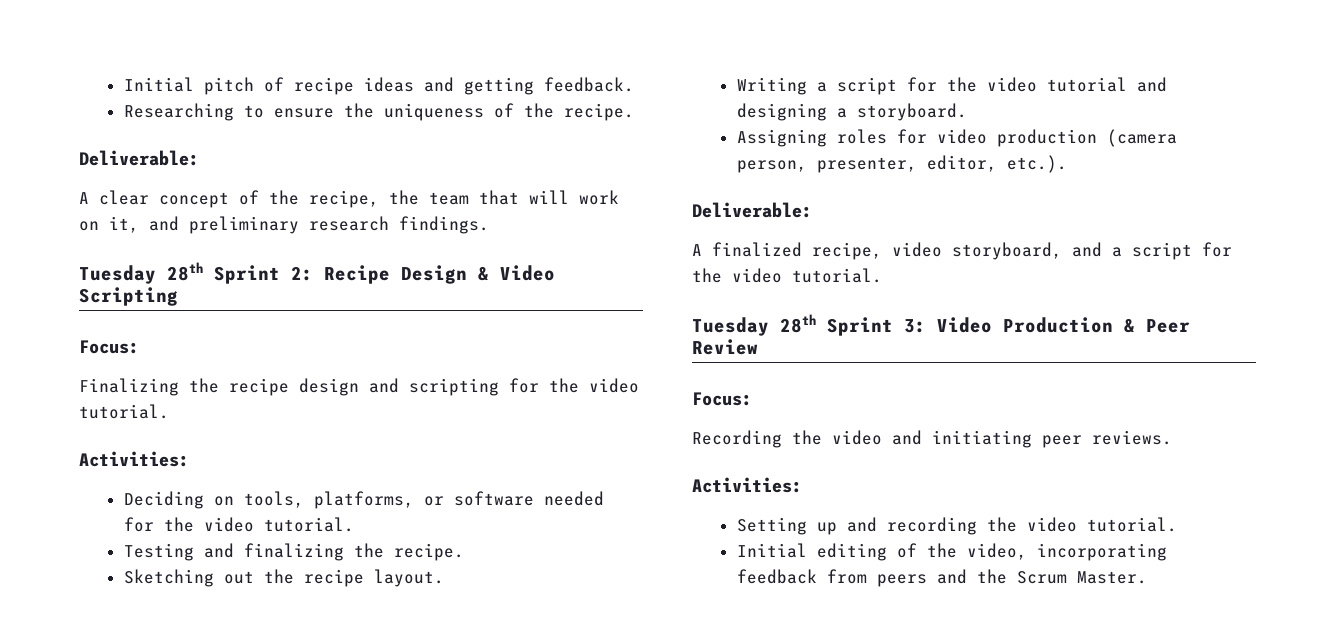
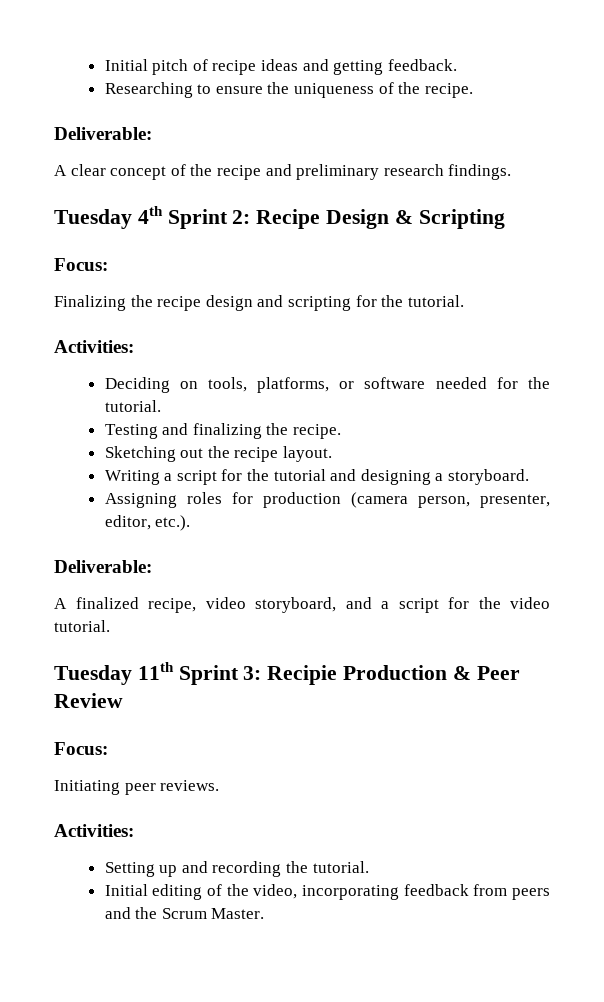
[309,190,619,208] [79,216,139,233] recipe, the team that will work on it, -> [216,165,261,180] recipe
[167,262,203,281] 28th -> [137,206,163,224] 4th
[500,265,555,281] Video -> (413, 217) none
[589,378,639,393] video -> (404, 301) none
[203,517,254,532] video -> (550, 383) none
[986,77,1037,92] video -> (269, 475) none
[936,129,987,144] video -> (253, 498) none
[780,314,816,333] 28th -> [137,662,174,680] 11th
[937,317,992,333] Video -> [267,665,338,685] Recipie
[692,430,1032,448] Recording the video and initiating -> [54,780,120,795] Initiating
[1026,517,1077,532] video -> (308, 867) none

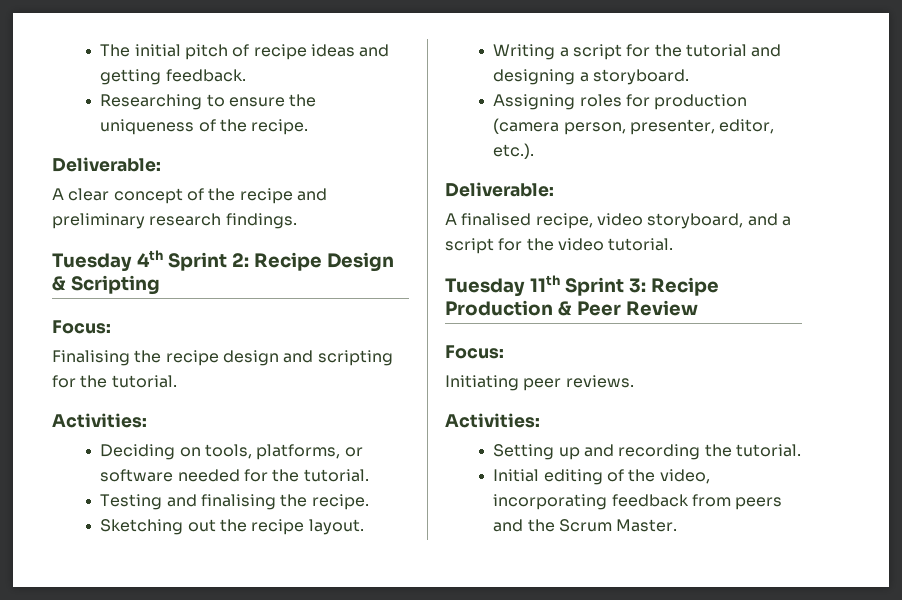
[104,59,148,71] Initial -> [100,44,181,57] The initial
[54,295,126,311] Finalizing -> [52,350,130,366] Finalising
[192,423,262,439] finalizing -> [201,494,277,510] finalising
[75,597,139,609] finalized -> [461,213,532,226] finalised
[267,665,338,685] Recipie -> [650,277,719,296] Recipe

